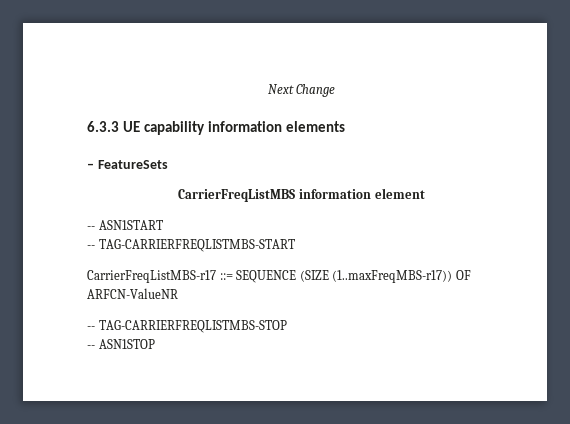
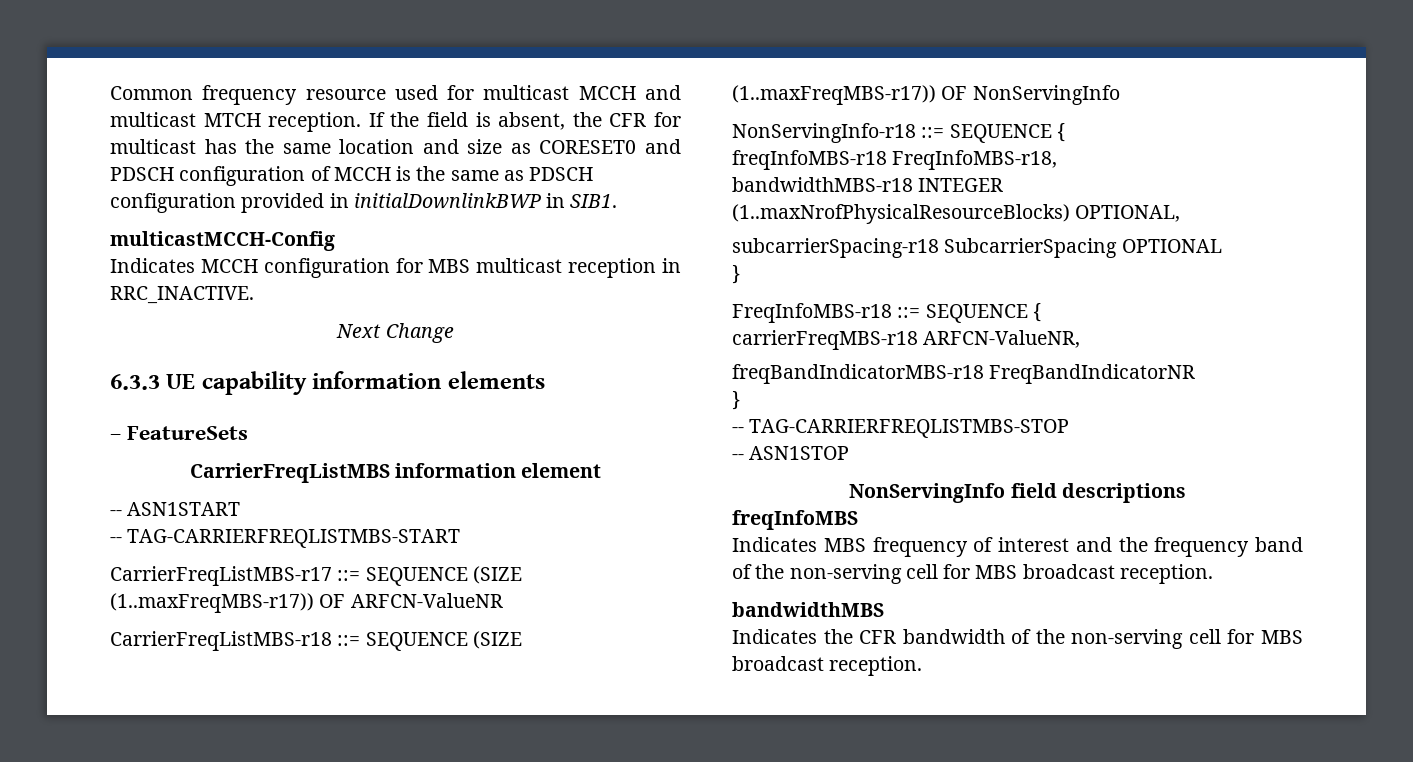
(267, 89) none -> [110,85,681,105] [110,112,682,132] [110,139,681,154] [110,166,594,186] [110,193,618,213] [110,231,335,251] [110,258,681,278] [110,286,254,304] Common frequency resource used for multicast MCCH and multicast MTCH reception. If the field is absent, the CFR for multicast has the same location and size as CORESET0 and PDSCH configuration of MCCH is the same as PDSCH configuration provided in initialDownlinkBWP in SIB1. // multicastMCCH-Config // Indicates MCCH configuration for MBS multicast reception in RRC_INACTIVE. //
[87,320,287,333] [87,339,155,349] -- TAG-CARRIERFREQLISTMBS-STOP // -- ASN1STOP -> [110,631,522,651] [732,85,1120,105] [732,123,1065,143] [732,150,1058,170] [732,177,1004,192] [732,204,1181,224] [732,238,1222,258] [732,265,740,284] [732,303,1041,323] [732,330,1081,350] [732,364,1196,384] [732,391,740,410] [732,419,1070,438] [732,446,850,460] [849,483,1186,503] [732,510,858,530] [732,537,1303,557] [732,564,1213,584] [732,602,884,617] [732,629,1303,649] [732,656,923,676] CarrierFreqListMBS-r18 ::= SEQUENCE (SIZE (1..maxFreqMBS-r17)) OF NonServingInfo // NonServingInfo-r18 ::= SEQUENCE { // freqInfoMBS-r18 FreqInfoMBS-r18, // bandwidthMBS-r18 INTEGER (1..maxNrofPhysicalResourceBlocks) OPTIONAL, // subcarrierSpacing-r18 SubcarrierSpacing OPTIONAL // } // FreqInfoMBS-r18 ::= SEQUENCE { // carrierFreqMBS-r18 ARFCN-ValueNR, // freqBandIndicatorMBS-r18 FreqBandIndicatorNR // } // -- TAG-CARRIERFREQLISTMBS-STOP // -- ASN1STOP // NonServingInfo field descriptions // freqInfoMBS // Indicates MBS frequency of interest and the frequency band of the non-serving cell for MBS broadcast reception. // bandwidthMBS // Indicates the CFR bandwidth of the non-serving cell for MBS broadcast reception.

